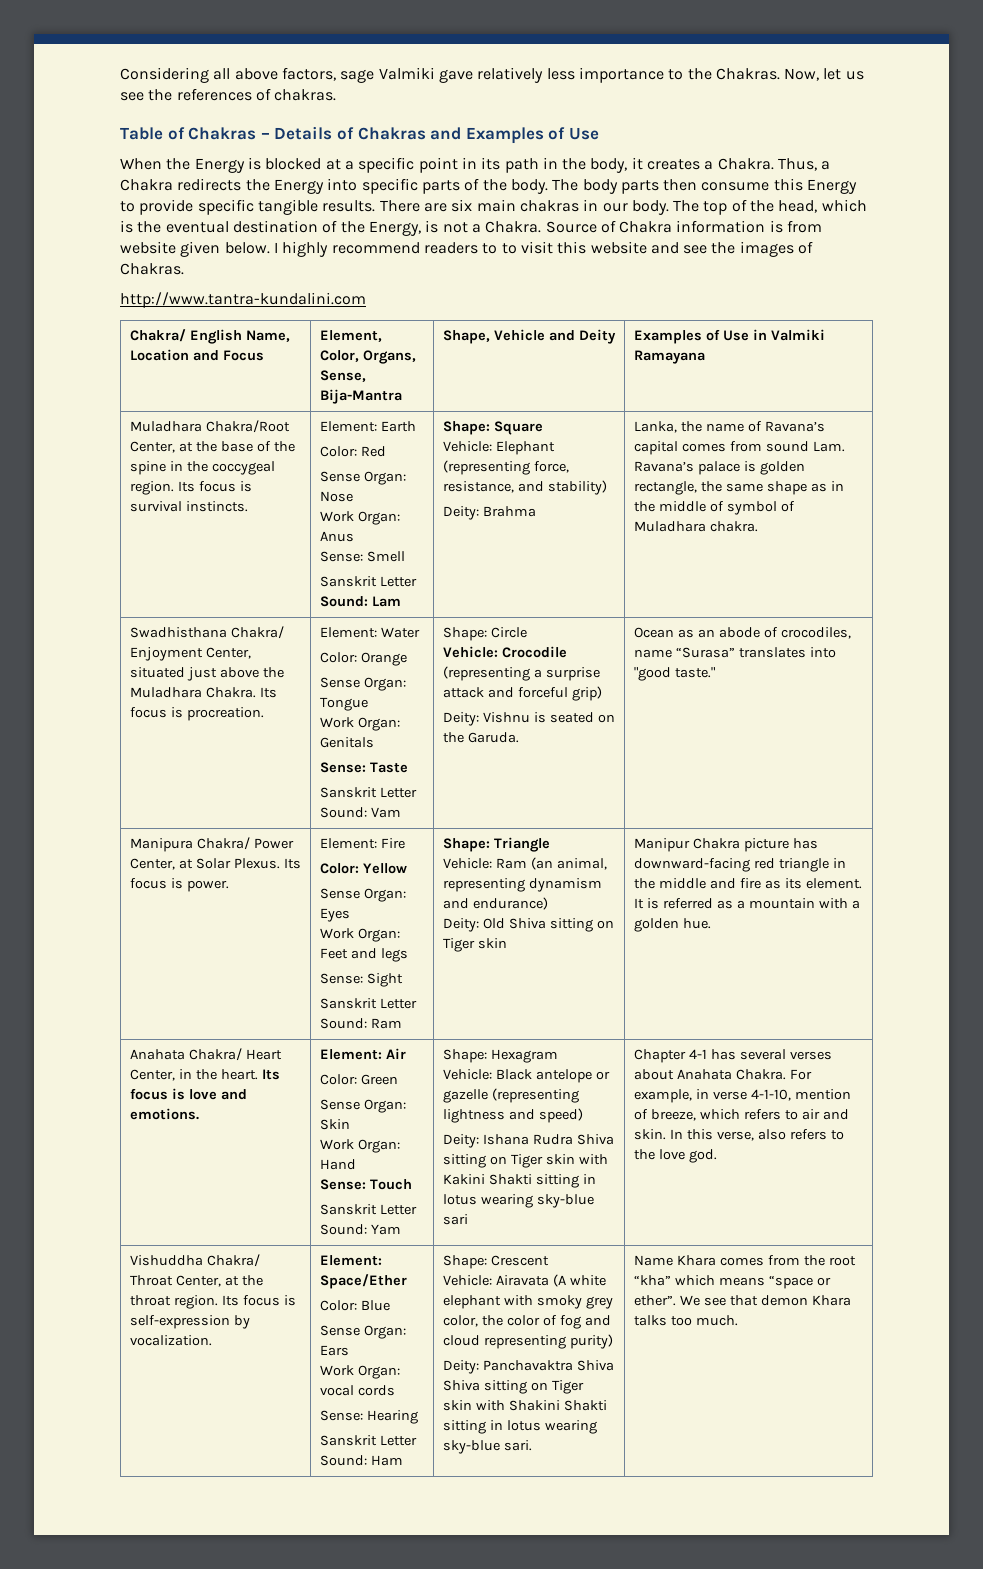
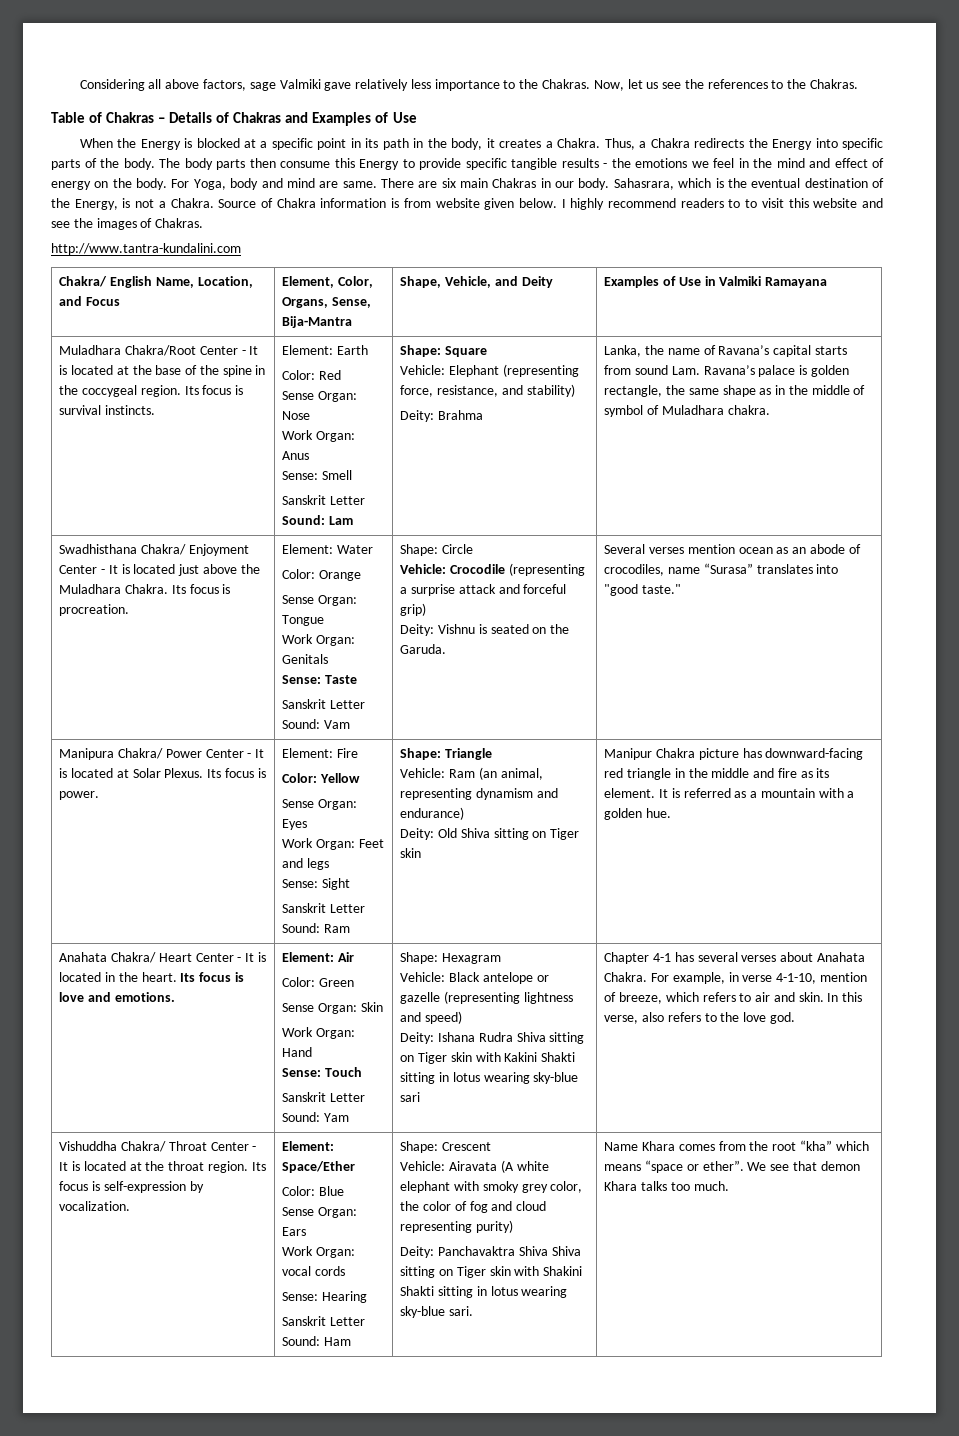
[255,88,337,101] of chakras. -> [771,79,858,89] to the Chakras.
[322,200,376,212] results. -> [561,158,884,168] [51,178,377,190] results - the emotions we feel in the mind and effect of energy on the body. For Yoga, body and mind are same.
[519,200,579,212] chakras -> [492,178,537,188] Chakras
[673,199,818,215] The top of the head, -> [613,178,674,190] Sahasrara,
[130,349,190,361] Location -> [197,276,253,288] Location,
[494,329,546,341] Vehicle -> [445,276,492,288] Vehicle,
[130,441,176,453] Center, -> [199,346,259,355] [59,365,114,375] Center - It is located
[682,443,727,452] comes -> [814,346,847,355] starts
[206,647,252,659] [130,667,186,678] Center, situated -> [59,564,176,574] Center - It is located
[634,627,675,638] Ocean -> [604,544,773,554] Several verses mention ocean
[130,858,176,870] Center, -> [205,749,265,758] [59,768,114,778] Center - It is located
[130,1069,176,1081] Center, -> [195,952,266,962] [59,972,102,982] Center - It is located
[176,1275,222,1287] Center, -> [210,1142,257,1151] [59,1161,126,1171] Center - It is located

